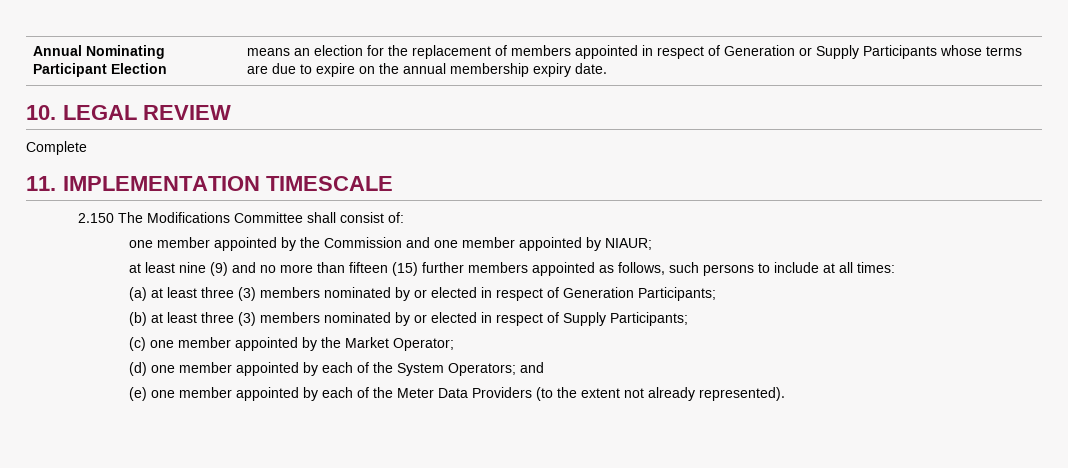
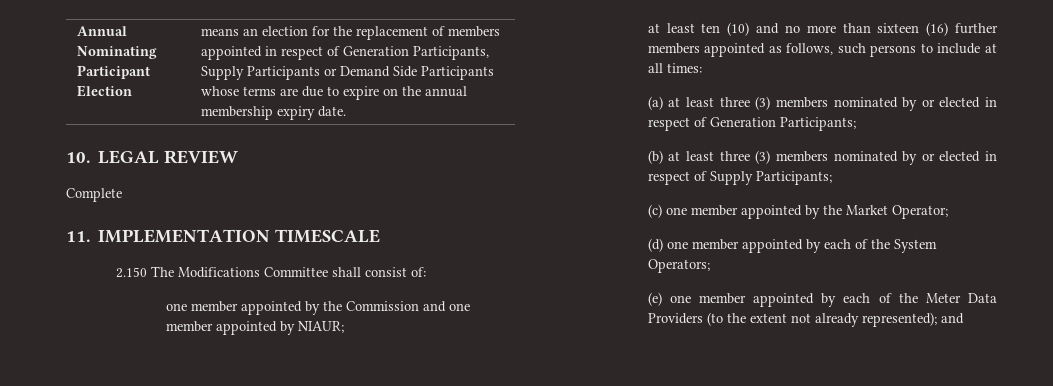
[799,45,860,59] or Supply -> [413,46,490,60] [201,66,418,80] Participants, Supply Participants or Demand Side
[179,262,229,276] nine (9) -> [701,22,750,36] ten (10)
[349,262,419,276] fifteen (15) -> [877,22,949,36] sixteen (16)
[520,362,545,373] and -> (710, 266) none
[699,387,786,401] represented). -> [861,312,964,327] represented); and

